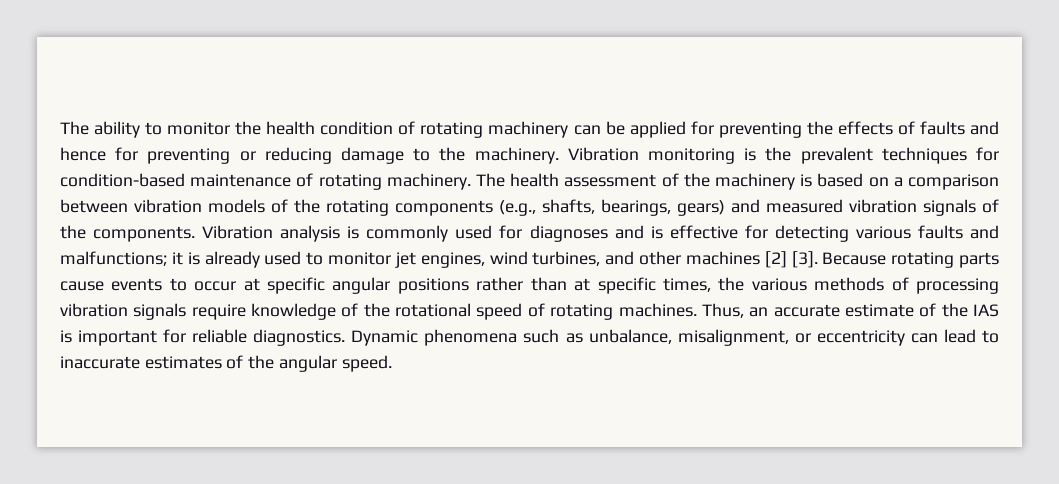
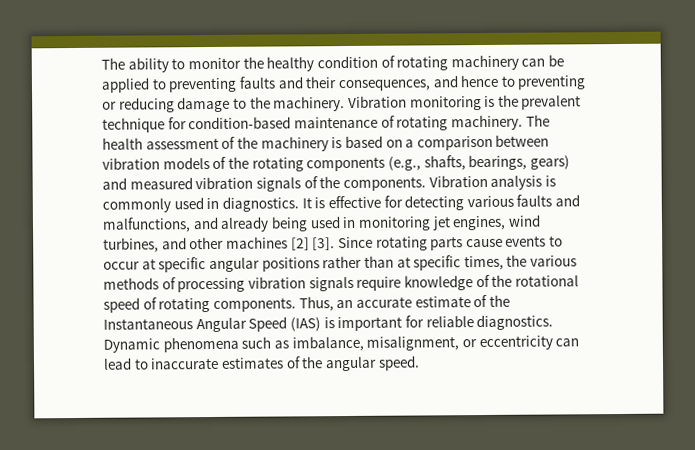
[266,121,316,135] health -> [266,56,315,72] healthy
[690,121,1000,138] [60,147,139,161] for preventing the effects of faults and hence for -> [151,74,515,93] to preventing faults and their consequences, and hence to
[881,147,967,164] techniques -> [102,117,165,133] technique
[499,225,644,242] for diagnoses and -> [206,196,312,212] in diagnostics. It
[60,251,392,268] malfunctions; it is already used to monitor -> [102,216,431,233] malfunctions, and already being used in monitoring
[822,252,887,265] Because -> [337,236,373,249] Since
[618,303,697,317] machines. -> [212,297,296,312] components.
[973,304,1000,317] IAS -> [103,316,321,333] Instantaneous Angular Speed (IAS)
[588,329,672,344] unbalance, -> [291,335,364,352] imbalance,

